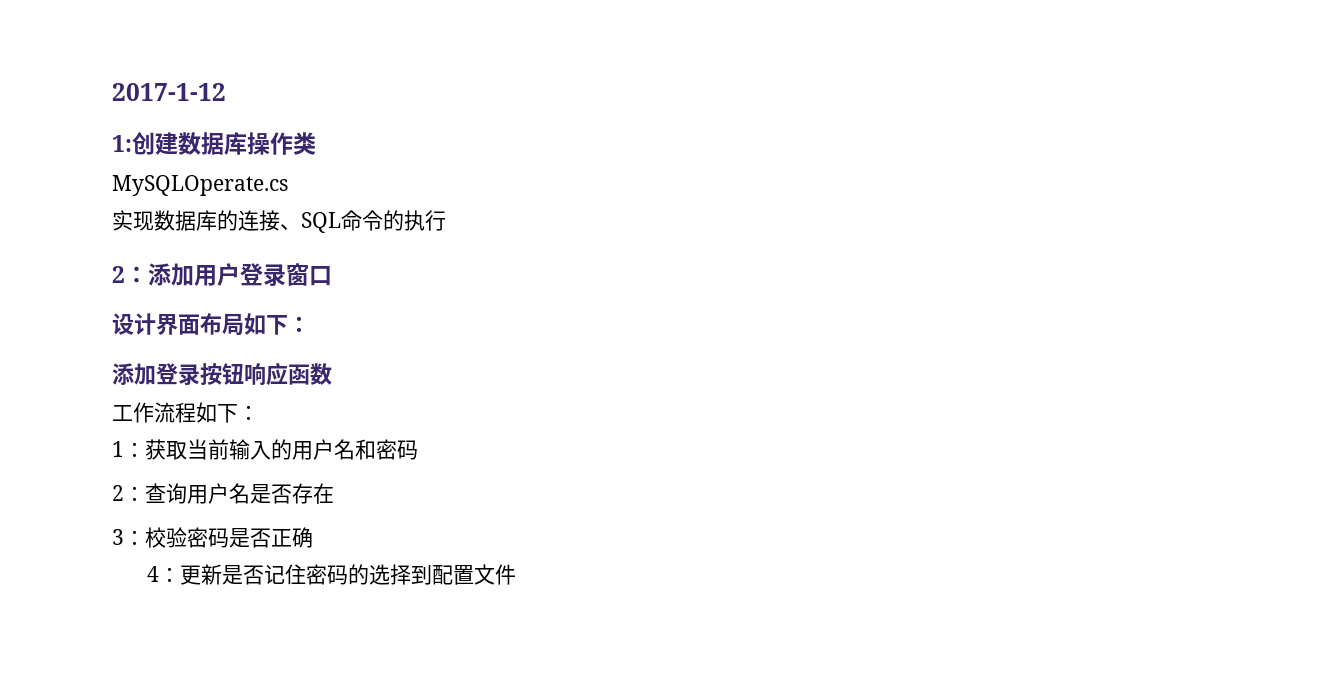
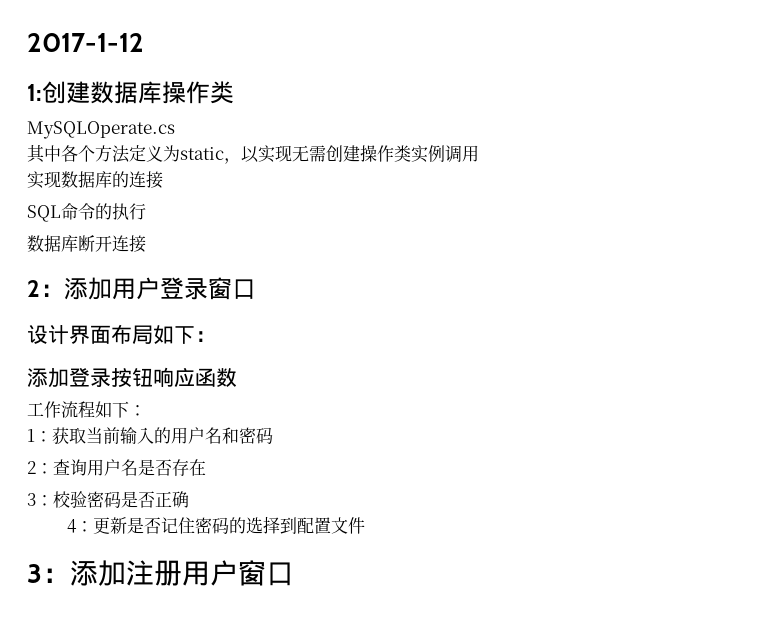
(288, 185) none -> [27,144,479,164] // 其中各个方法定义为static，以实现无需创建操作类实例调用
[280,224,301,230] 、 -> (163, 180) //
(446, 220) none -> [27,235,146,253] // 数据库断开连接
(516, 574) none -> [27,560,294,586] // 3：添加注册用户窗口

